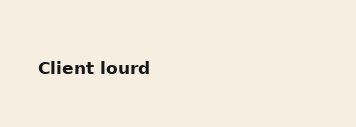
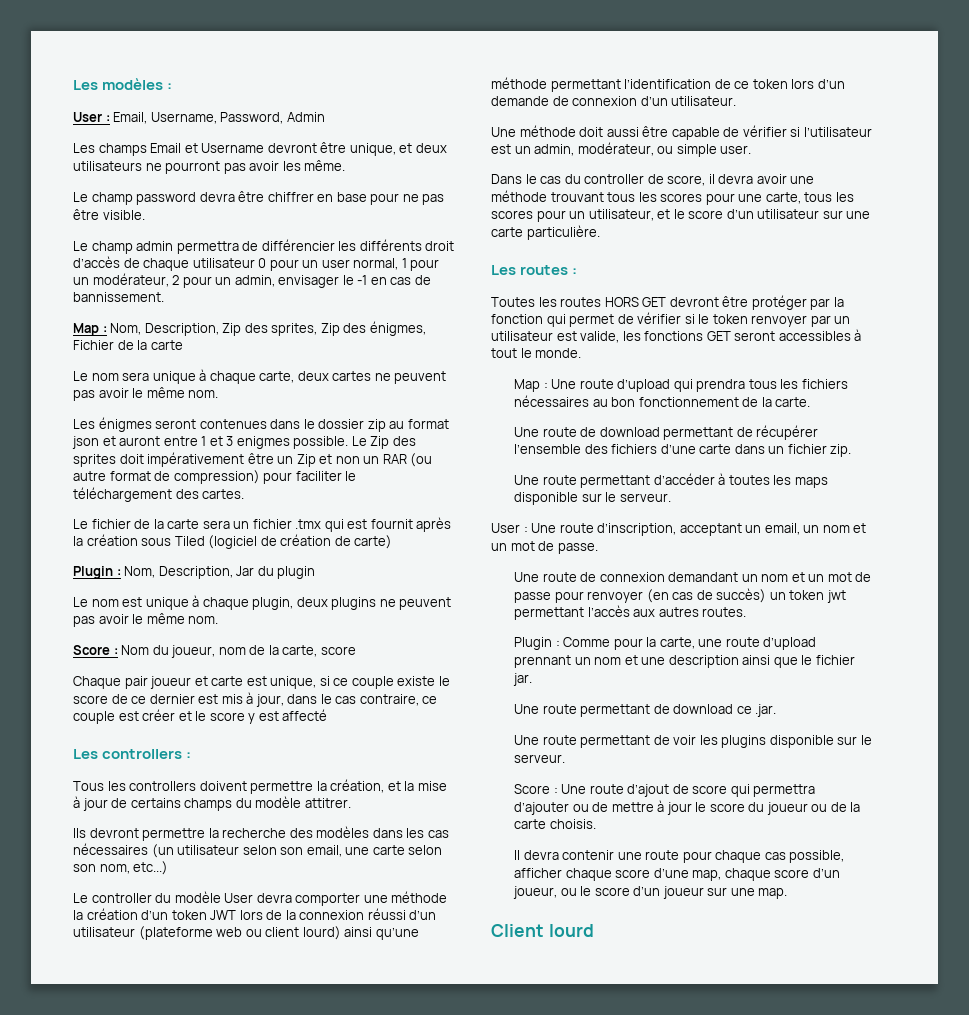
(38, 67) none -> [73,78,173,90] [73,112,325,124] [73,142,447,156] [73,160,346,174] [73,191,445,205] [73,209,145,220] [73,239,455,254] [73,256,440,271] [73,273,431,288] [73,292,164,302] [73,321,426,336] [73,340,183,350] [73,369,447,384] [73,387,219,401] [73,417,449,432] [72,436,416,449] [73,452,433,467] [73,470,357,484] [73,487,245,502] [73,517,452,532] [73,534,393,549] [73,566,316,579] [73,595,452,610] [73,613,219,627] [73,645,356,658] [73,676,450,689] [73,692,438,707] [73,709,328,724] [73,749,192,759] [73,779,447,794] [73,796,351,811] [73,826,449,841] [73,843,443,858] [73,861,169,875] [73,891,448,906] [73,908,437,920] [73,926,419,940] [491,77,845,92] [491,96,737,106] [491,125,872,140] [491,142,752,157] [491,174,815,186] [491,190,854,205] [491,209,871,222] [491,225,600,240] [491,265,578,275] [491,295,844,310] [491,312,851,327] [491,329,862,343] [491,348,582,358] [514,379,848,392] [514,395,811,407] [514,425,819,440] [514,444,852,457] [514,473,828,488] [514,492,671,505] [491,523,867,536] [491,541,598,554] [514,572,872,582] [514,588,846,603] [514,605,747,620] [514,637,817,650] [514,655,855,668] [513,673,533,686] [514,704,777,717] [514,735,872,748] [514,754,566,763] [514,784,816,797] [514,800,861,815] [514,819,596,829] [514,850,845,863] [514,868,840,881] [513,886,788,899] Les modèles : // User : Email, Username, Password, Admin // Les champs Email et Username devront être unique, et deux utilisateurs ne pourront pas avoir les même. // Le champ password devra être chiffrer en base pour ne pas être visible. // Le champ admin permettra de différencier les différents droit d’accès de chaque utilisateur 0 pour un user normal, 1 pour un modérateur, 2 pour un admin, envisager le -1 en cas de bannissement. // Map : Nom, Description, Zip des sprites, Zip des énigmes, Fichier de la carte // Le nom sera unique à chaque carte, deux cartes ne peuvent pas avoir le même nom. // Les énigmes seront contenues dans le dossier zip au format json et auront entre 1 et 3 enigmes possible. Le Zip des sprites doit impérativement être un Zip et non un RAR (ou autre format de compression) pour faciliter le téléchargement des cartes. // Le fichier de la carte sera un fichier .tmx qui est fournit après la création sous Tiled (logiciel de création de carte) // Plugin : Nom, Description, Jar du plugin // Le nom est unique à chaque plugin, deux plugins ne peuvent pas avoir le même nom. // Score : Nom du joueur, nom de la carte, score // Chaque pair joueur et carte est unique, si ce couple existe le score de ce dernier est mis à jour, dans le cas contraire, ce couple est créer et le score y est affecté // Les controllers : // Tous les controllers doivent permettre la création, et la mise à jour de certains champs du modèle attitrer. // Ils devront permettre la recherche des modèles dans les cas nécessaires (un utilisateur selon son email, une carte selon son nom, etc...) // Le controller du modèle User devra comporter une méthode la création d’un token JWT lors de la connexion réussi d’un utilisateur (plateforme web ou client lourd) ainsi qu’une méthode permettant l’identification de ce token lors d’un demande de connexion d’un utilisateur. // Une méthode doit aussi être capable de vérifier si l’utilisateur est un admin, modérateur, ou simple user. // Dans le cas du controller de score, il devra avoir une méthode trouvant tous les scores pour une carte, tous les scores pour un utilisateur, et le score d’un utilisateur sur une carte particulière. // Les routes : // Toutes les routes HORS GET devront être protéger par la fonction qui permet de vérifier si le token renvoyer par un utilisateur est valide, les fonctions GET seront accessibles à tout le monde. // Map : Une route d’upload qui prendra tous les fichiers nécessaires au bon fonctionnement de la carte. // Une route de download permettant de récupérer l’ensemble des fichiers d’une carte dans un fichier zip. // Une route permettant d’accéder à toutes les maps disponible sur le serveur. // User : Une route d’inscription, acceptant un email, un nom et un mot de passe. // Une route de connexion demandant un nom et un mot de passe pour renvoyer (en cas de succès) un token jwt permettant l’accès aux autres routes. // Plugin : Comme pour la carte, une route d’upload prennant un nom et une description ainsi que le fichier jar. // Une route permettant de download ce .jar. // Une route permettant de voir les plugins disponible sur le serveur. // Score : Une route d’ajout de score qui permettra d’ajouter ou de mettre à jour le score du joueur ou de la carte choisis. // Il devra contenir une route pour chaque cas possible, afficher chaque score d’une map, chaque score d’un joueur, ou le score d’un joueur sur une map. //

